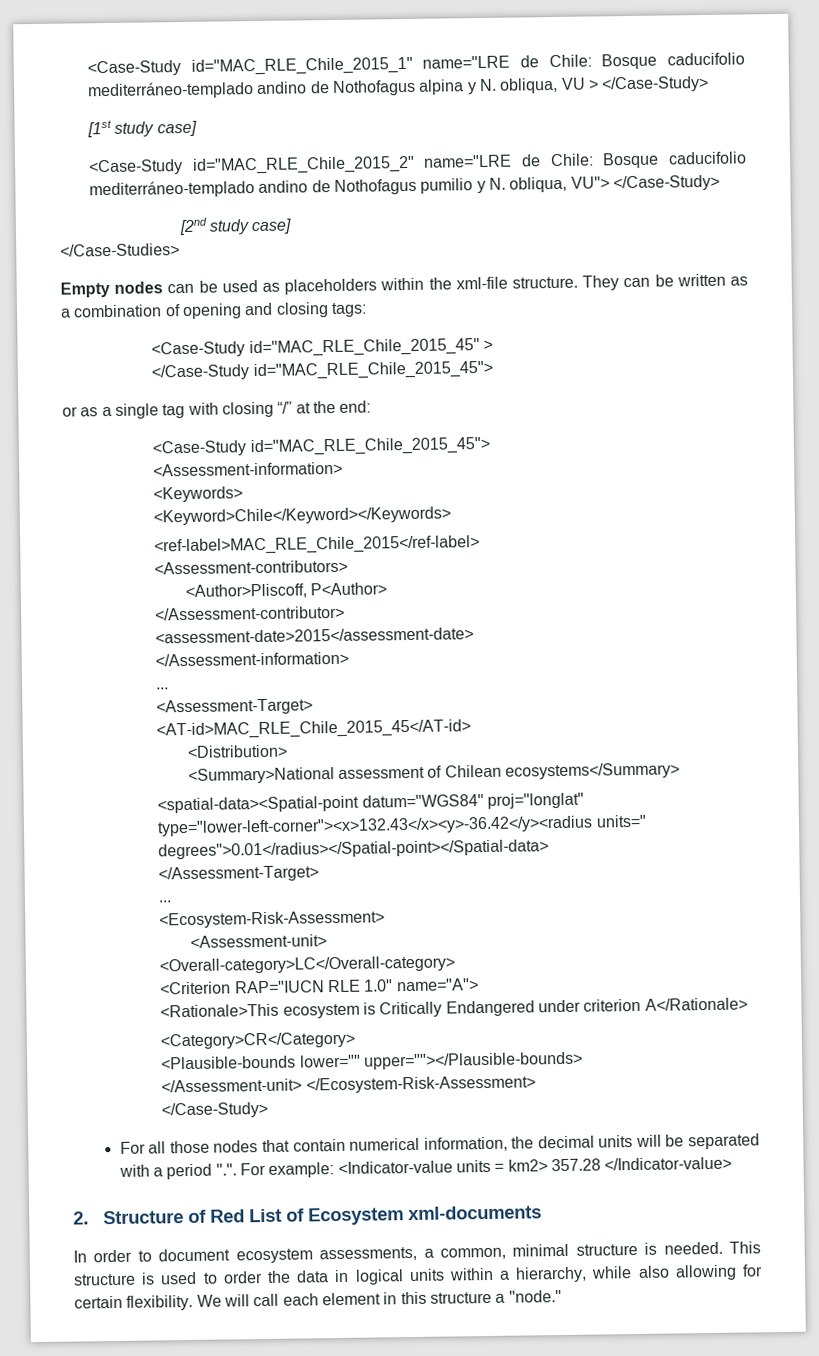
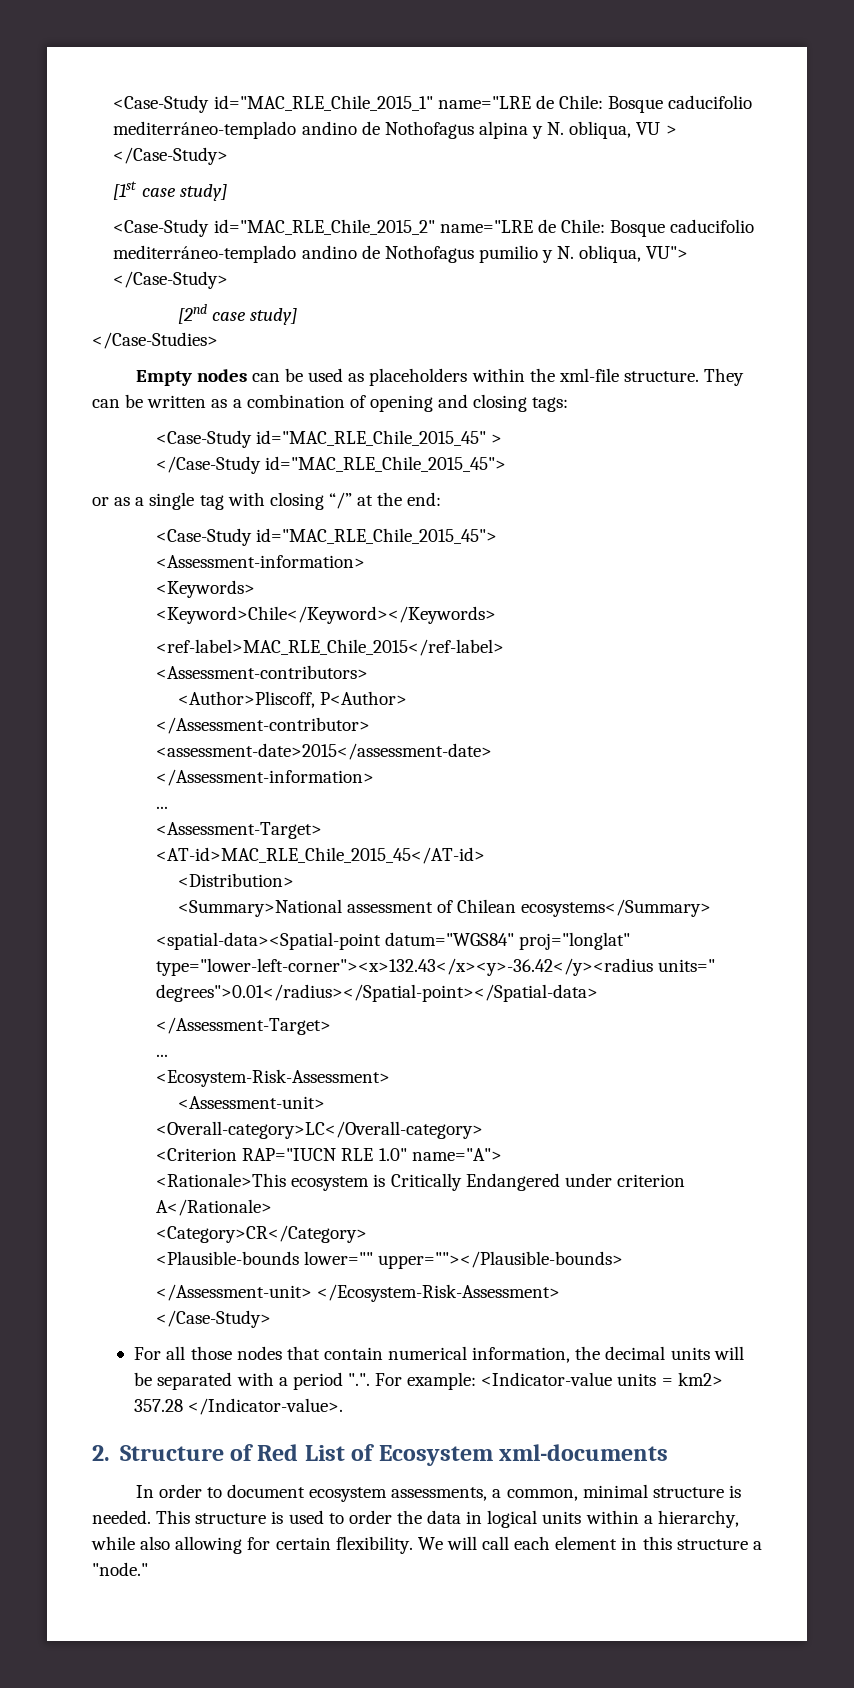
[114,120,197,137] study case] -> [141,184,227,201] case study]
[208,218,293,235] study case] -> [211,308,297,325] case study]
[604,1156,733,1171] </Indicator-value> -> [188,1398,344,1415] </Indicator-value>.

